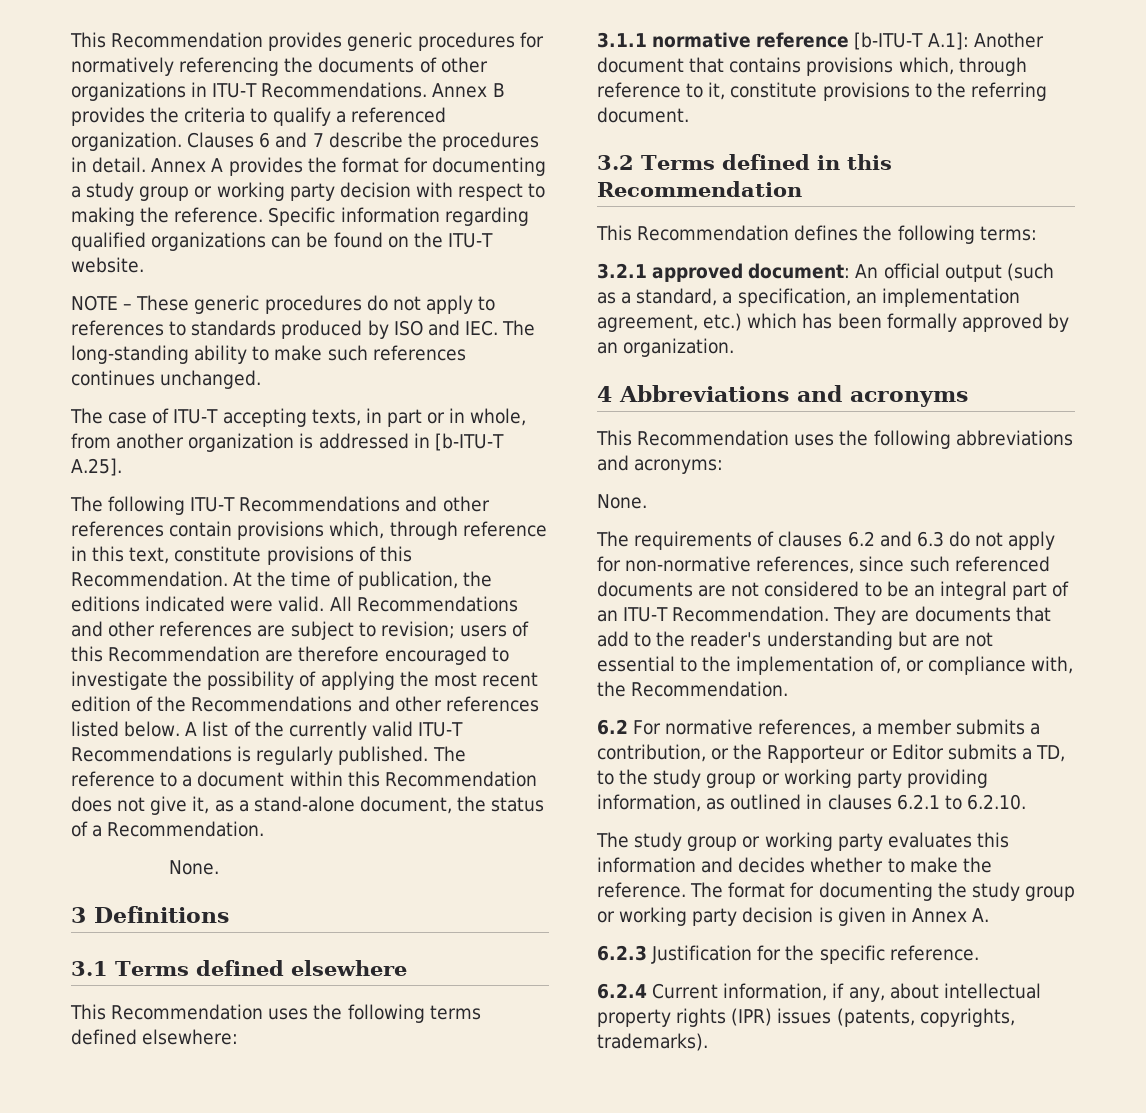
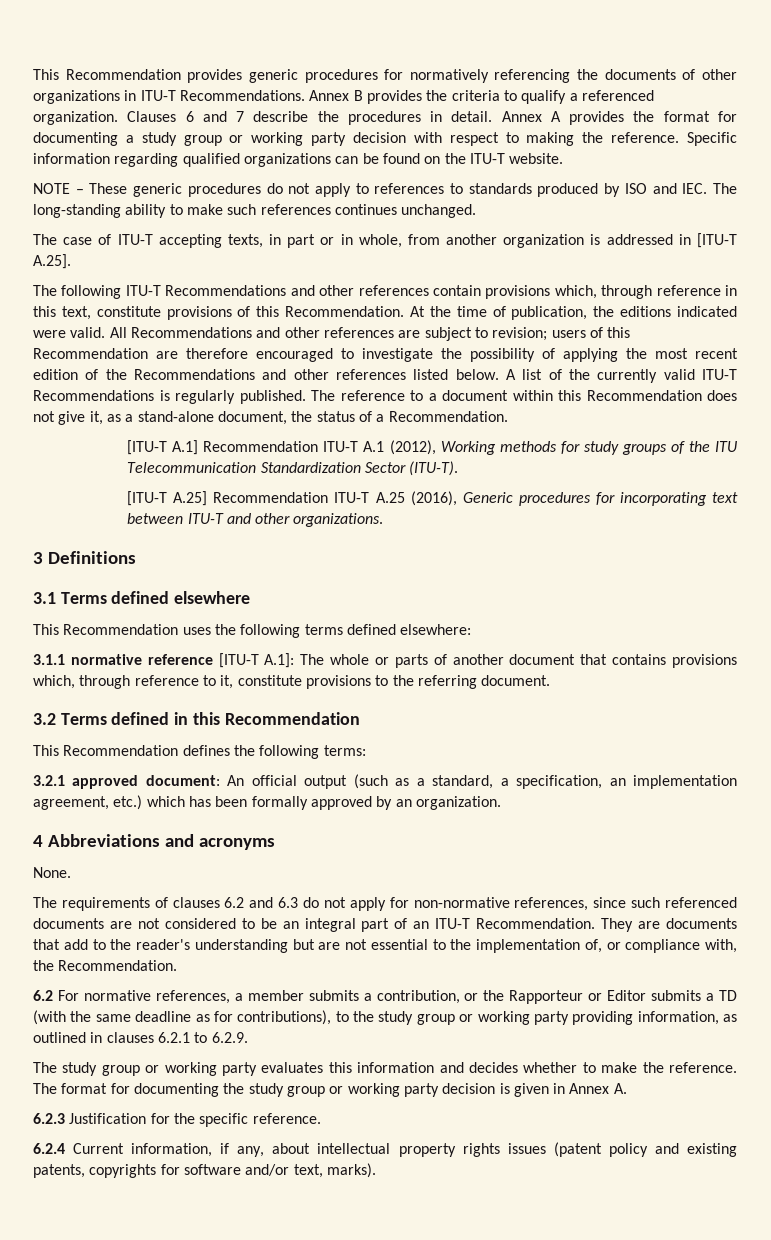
[434,433,504,451] [b-ITU-T -> [697,233,737,248] [ITU-T
[168,860,219,875] None. -> [127,440,737,455] [127,461,459,476] [127,491,739,506] [127,513,384,527] [ITU-T A.1] Recommendation ITU-T A.1 (2012), Working methods for study groups of the ITU Telecommunication Standardization Sector (ITU-T). // [ITU-T A.25] Recommendation ITU-T A.25 (2016), Generic procedures for incorporating text between ITU-T and other organizations.
[854,32,1044,50] [b-ITU-T A.1]: Another -> [218,653,504,668] [ITU-T A.1]: The whole or parts of another
[596,430,1073,449] [597,455,724,474] // This Recommendation uses the following abbreviations and acronyms: -> (275, 844) none
[1036,745,1066,762] TD, -> [719,990,737,1001] [33,1010,332,1025] TD (with the same deadline as for contributions),
[966,794,1026,810] 6.2.10. -> [211,1032,248,1043] 6.2.9.
[731,1008,1015,1027] [597,1033,708,1051] (IPR) issues (patents, copyrights, trademarks). -> [507,1142,738,1157] [33,1163,376,1178] issues (patent policy and existing patents, copyrights for software and/or text, marks).

